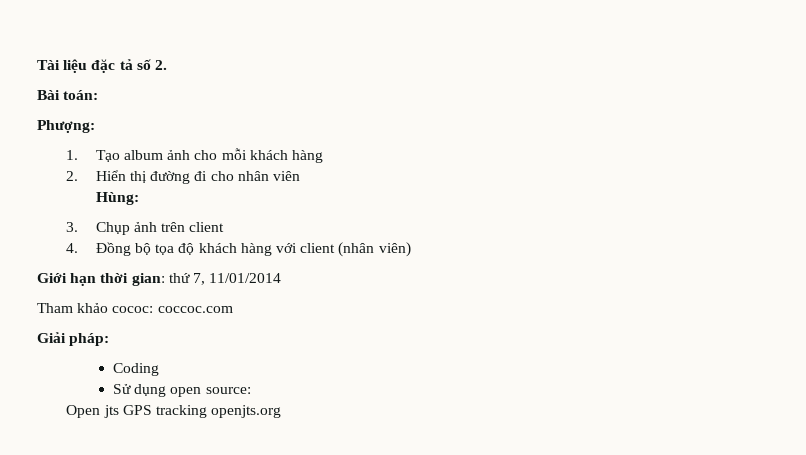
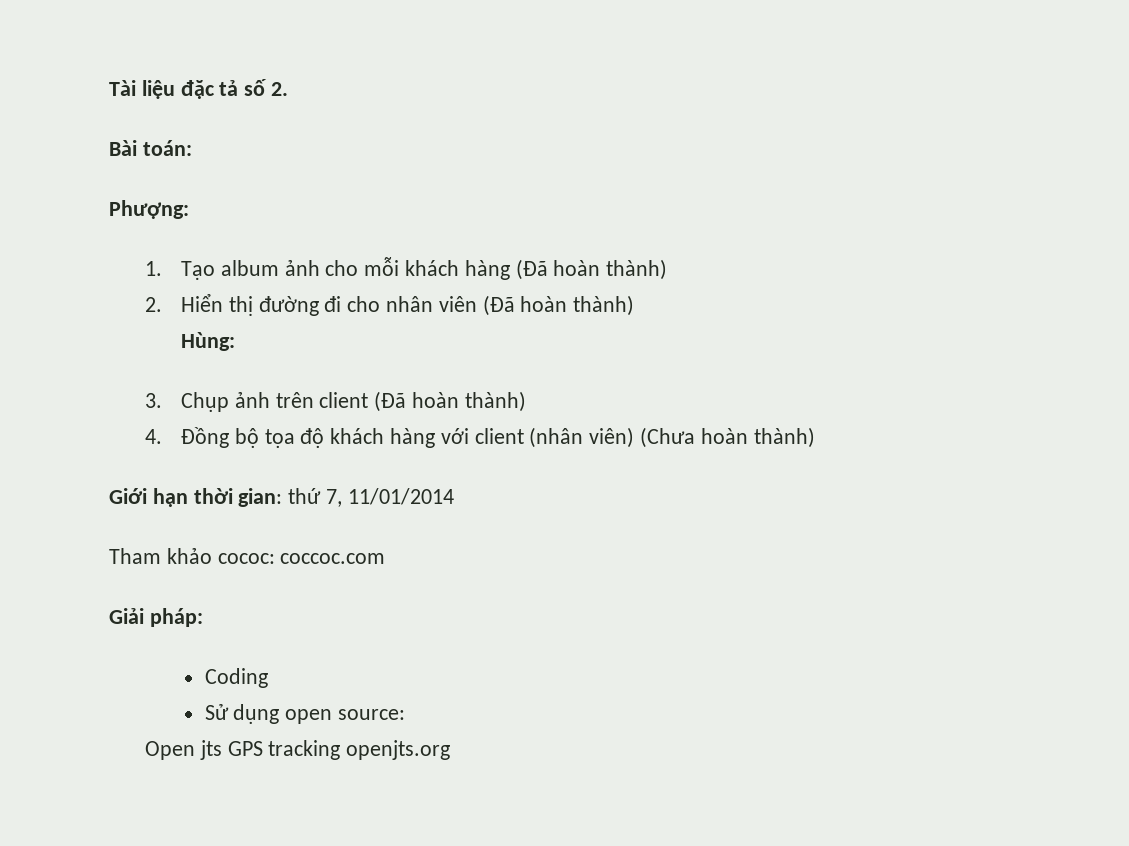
(324, 156) none -> [515,259,668,280] (Đã hoàn thành)
(301, 176) none -> [482,295,635,316] (Đã hoàn thành)
(225, 227) none -> [374,391,526,412] (Đã hoàn thành)
(411, 249) none -> [639,427,815,448] (Chưa hoàn thành)

